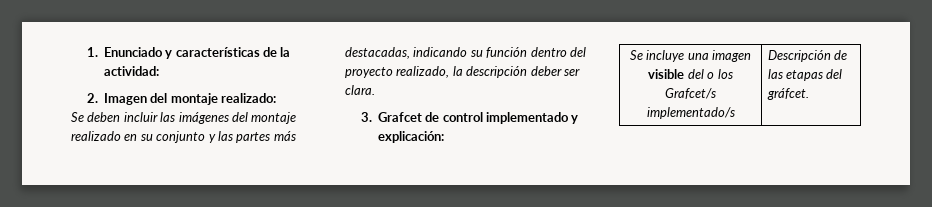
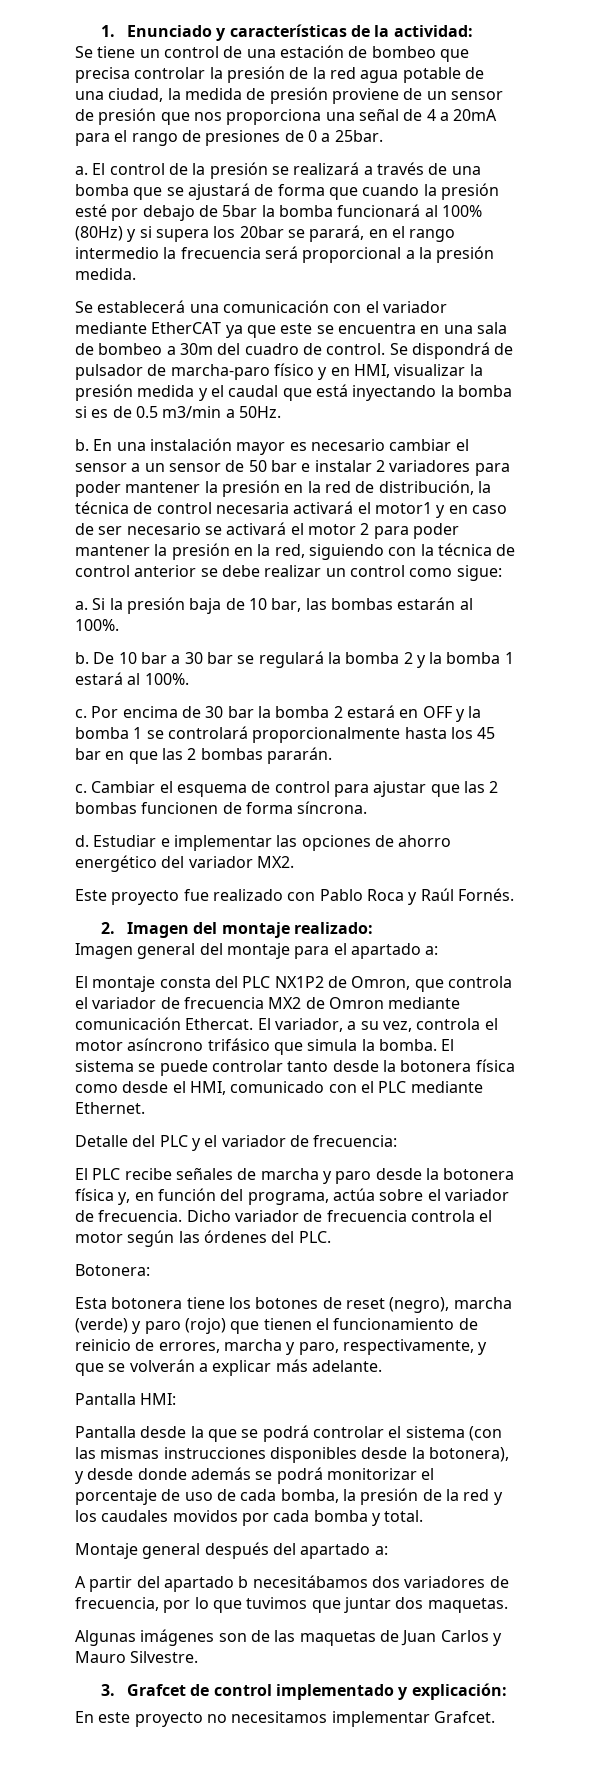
(159, 71) none -> [75,45,469,62] [75,66,484,83] [75,87,503,104] [75,108,498,125] [75,130,383,146] [75,162,481,179] [75,183,499,200] [75,204,482,221] [75,225,456,242] [75,246,495,263] [75,268,136,280] [75,300,447,313] [75,322,507,338] [75,342,514,359] [75,363,483,380] [75,384,512,401] [75,406,281,418] [75,438,469,455] [75,460,510,476] [75,480,491,497] [75,501,507,518] [75,522,459,539] [75,543,516,560] [75,565,502,581] [75,597,473,614] [75,619,119,631] [75,651,514,668] [75,672,189,685] [75,705,482,722] [75,726,496,743] [75,747,332,764] [75,781,499,797] [75,801,368,814] [75,835,452,851] [75,855,294,872] [75,888,514,905] // Se tiene un control de una estación de bombeo que precisa controlar la presión de la red agua potable de una ciudad, la medida de presión proviene de un sensor de presión que nos proporciona una señal de 4 a 20mA para el rango de presiones de 0 a 25bar. // a. El control de la presión se realizará a través de una bomba que se ajustará de forma que cuando la presión esté por debajo de 5bar la bomba funcionará al 100% (80Hz) y si supera los 20bar se parará, en el rango intermedio la frecuencia será proporcional a la presión medida. // Se establecerá una comunicación con el variador mediante EtherCAT ya que este se encuentra en una sala de bombeo a 30m del cuadro de control. Se dispondrá de pulsador de marcha-paro físico y en HMI, visualizar la presión medida y el caudal que está inyectando la bomba si es de 0.5 m3/min a 50Hz. // b. En una instalación mayor es necesario cambiar el sensor a un sensor de 50 bar e instalar 2 variadores para poder mantener la presión en la red de distribución, la técnica de control necesaria activará el motor1 y en caso de ser necesario se activará el motor 2 para poder mantener la presión en la red, siguiendo con la técnica de control anterior se debe realizar un control como sigue: // a. Si la presión baja de 10 bar, las bombas estarán al 100%. // b. De 10 bar a 30 bar se regulará la bomba 2 y la bomba 1 estará al 100%. // c. Por encima de 30 bar la bomba 2 estará en OFF y la bomba 1 se controlará proporcionalmente hasta los 45 bar en que las 2 bombas pararán. // c. Cambiar el esquema de control para ajustar que las 2 bombas funcionen de forma síncrona. // d. Estudiar e implementar las opciones de ahorro energético del variador MX2. // Este proyecto fue realizado con Pablo Roca y Raúl Fornés.
[71,112,297,124] [71,131,296,143] [345,47,586,59] [345,66,580,78] [345,85,375,95] Se deben incluir las imágenes del montaje realizado en su conjunto y las partes más destacadas, indicando su función dentro del proyecto realizado, la descripción deber ser clara. -> [75,943,439,959] [75,976,512,992] [75,997,461,1009] [75,1017,498,1032] [75,1038,455,1055] [75,1059,515,1076] [75,1081,483,1095] [75,1102,145,1114] [75,1135,398,1151] [75,1167,515,1184] [75,1188,509,1205] [75,1210,493,1222] [75,1230,331,1247] [75,1264,150,1276] [75,1297,512,1313] [75,1318,478,1334] [75,1339,488,1355] [75,1359,382,1376] [75,1393,177,1405] [75,1425,502,1442] [75,1447,509,1463] [75,1467,435,1484] [75,1488,503,1505] [75,1510,424,1526] [75,1542,388,1559] [75,1575,509,1592] [75,1597,508,1613] [75,1629,502,1646] [75,1651,199,1663] Imagen general del montaje para el apartado a: // El montaje consta del PLC NX1P2 de Omron, que controla el variador de frecuencia MX2 de Omron mediante comunicación Ethercat. El variador, a su vez, controla el motor asíncrono trifásico que simula la bomba. El sistema se puede controlar tanto desde la botonera física como desde el HMI, comunicado con el PLC mediante Ethernet. // Detalle del PLC y el variador de frecuencia: // El PLC recibe señales de marcha y paro desde la botonera física y, en función del programa, actúa sobre el variador de frecuencia. Dicho variador de frecuencia controla el motor según las órdenes del PLC. // Botonera: // Esta botonera tiene los botones de reset (negro), marcha (verde) y paro (rojo) que tienen el funcionamiento de reinicio de errores, marcha y paro, respectivamente, y que se volverán a explicar más adelante. // Pantalla HMI: // Pantalla desde la que se podrá controlar el sistema (con las mismas instrucciones disponibles desde la botonera), y desde donde además se podrá monitorizar el porcentaje de uso de cada bomba, la presión de la red y los caudales movidos por cada bomba y total. // Montaje general después del apartado a: // A partir del apartado b necesitábamos dos variadores de frecuencia, por lo que tuvimos que juntar dos maquetas. // Algunas imágenes son de las maquetas de Juan Carlos y Mauro Silvestre.
[629,50,752,62] [648,69,733,79] [665,88,716,99] [646,107,735,119] [767,50,848,62] [767,69,843,81] [766,88,809,100] // Se incluye una imagen visible del o los Grafcet/s implementado/s | Descripción de las etapas del gráfcet. -> [75,1711,495,1727] // En este proyecto no necesitamos implementar Grafcet.

